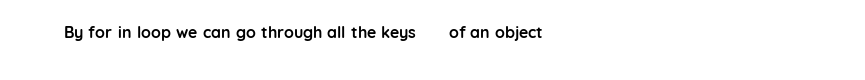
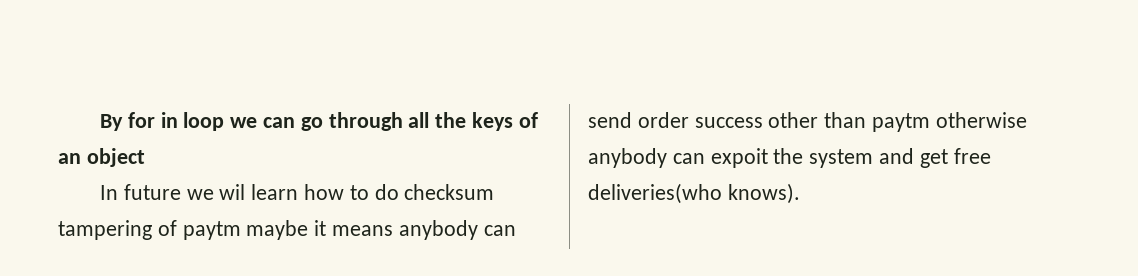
(543, 33) none -> [99,184,495,200] [58,220,516,240] [588,112,1027,132] [588,148,991,168] [588,183,800,204] // In future we wil learn how to do checksum tampering of paytm maybe it means anybody can send order success other than paytm otherwise anybody can expoit the system and get free deliveries(who knows).

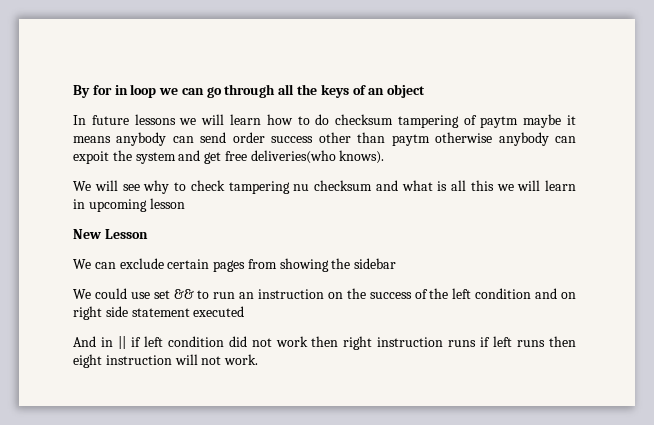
[186,184,246,200] we wil -> [134,114,225,125] lessons we will
(800, 193) none -> [73,180,576,194] [73,198,185,212] [73,229,148,239] [73,258,397,272] [73,288,576,299] [73,306,245,320] [73,336,576,350] [73,354,259,368] // We will see why to check tampering nu checksum and what is all this we will learn in upcoming lesson // New Lesson // We can exclude certain pages from showing the sidebar // We could use set && to run an instruction on the success of the left condition and on right side statement executed // And in || if left condition did not work then right instruction runs if left runs then eight instruction will not work.

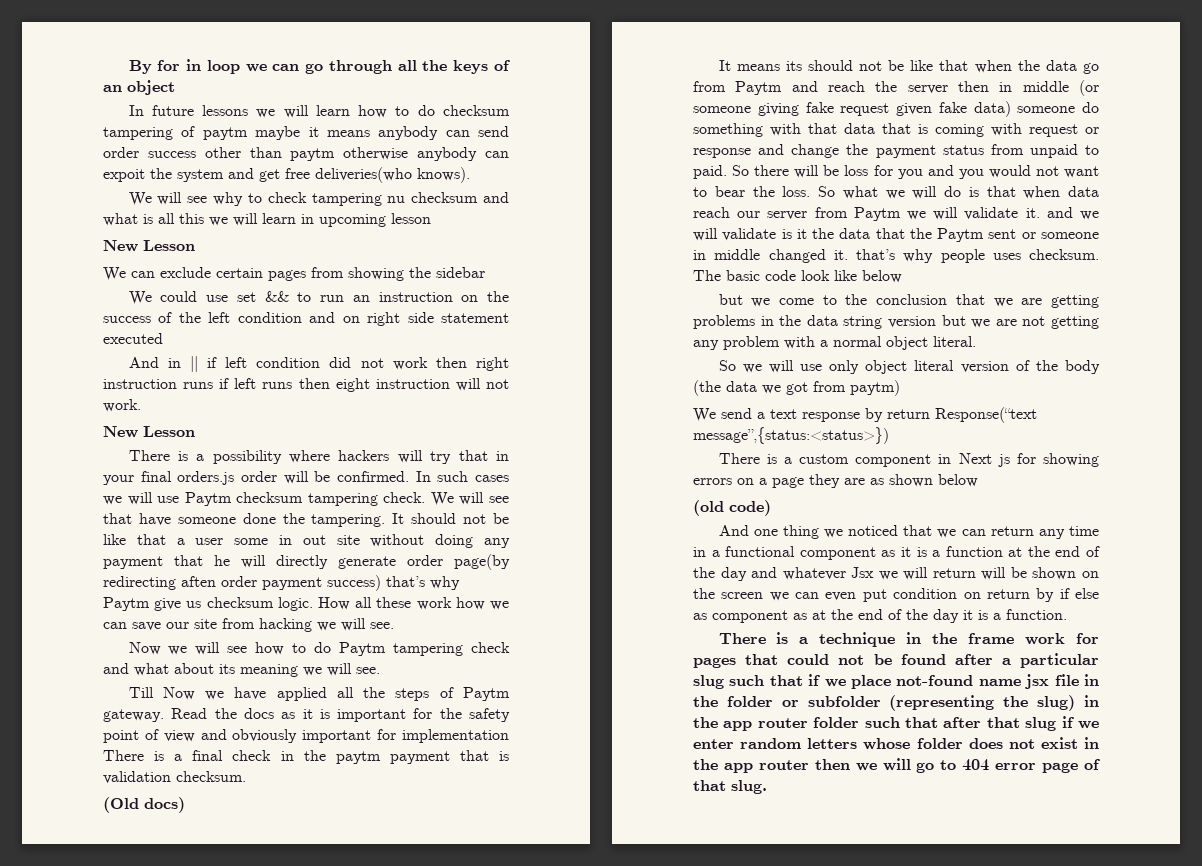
(259, 359) none -> [103,426,195,438] [128,450,510,464] [103,471,509,485] [103,492,509,506] [103,513,510,527] [103,534,511,548] [103,554,510,570] [103,575,460,591] [103,597,509,611] [103,618,394,632] [128,642,511,656] [103,663,380,677] [128,687,510,701] [103,708,511,722] [103,729,509,743] [103,750,510,764] [103,771,246,784] [103,797,185,813] [718,60,1099,74] [693,80,1099,96] [693,101,1099,117] [693,123,1099,137] [693,144,1099,158] [693,165,1099,179] [693,186,1099,199] [693,207,1099,221] [693,228,1099,242] [693,249,1099,263] [693,270,902,283] [718,294,1099,308] [693,315,1099,329] [693,336,976,350] [718,360,1100,374] [693,380,900,396] [693,407,1037,423] [693,427,889,444] [718,453,1099,467] [693,474,978,488] [693,500,771,516] [718,525,1099,539] [693,546,1100,560] [693,567,1099,581] [693,588,1099,602] [693,609,1067,623] [718,632,1099,647] [693,653,1099,668] [693,674,1099,689] [693,695,1099,711] [693,716,1099,731] [693,737,1099,750] [693,758,1100,773] [693,780,767,794] // New Lesson // There is a possibility where hackers will try that in your final orders.js order will be confirmed. In such cases we will use Paytm checksum tampering check. We will see that have someone done the tampering. It should not be like that a user some in out site without doing any payment that he will directly generate order page(by redirecting aften order payment success) that’s why Paytm give us checksum logic. How all these work how we can save our site from hacking we will see. // Now we will see how to do Paytm tampering check and what about its meaning we will see. // Till Now we have applied all the steps of Paytm gateway. Read the docs as it is important for the safety point of view and obviously important for implementation There is a final check in the paytm payment that is validation checksum. // (Old docs) // It means its should not be like that when the data go from Paytm and reach the server then in middle (or someone giving fake request given fake data) someone do something with that data that is coming with request or response and change the payment status from unpaid to paid. So there will be loss for you and you would not want to bear the loss. So what we will do is that when data reach our server from Paytm we will validate it. and we will validate is it the data that the Paytm sent or someone in middle changed it. that’s why people uses checksum. The basic code look like below // but we come to the conclusion that we are getting problems in the data string version but we are not getting any problem with a normal object literal. // So we will use only object literal version of the body (the data we got from paytm) // We send a text response by return Response(“text message”,{status:<status>}) // There is a custom component in Next js for showing errors on a page they are as shown below // (old code) // And one thing we noticed that we can return any time in a functional component as it is a function at the end of the day and whatever Jsx we will return will be shown on the screen we can even put condition on return by if else as component as at the end of the day it is a function. // There is a technique in the frame work for pages that could not be found after a particular slug such that if we place not-found name jsx file in the folder or subfolder (representing the slug) in the app router folder such that after that slug if we enter random letters whose folder does not exist in the app router then we will go to 404 error page of that slug.

